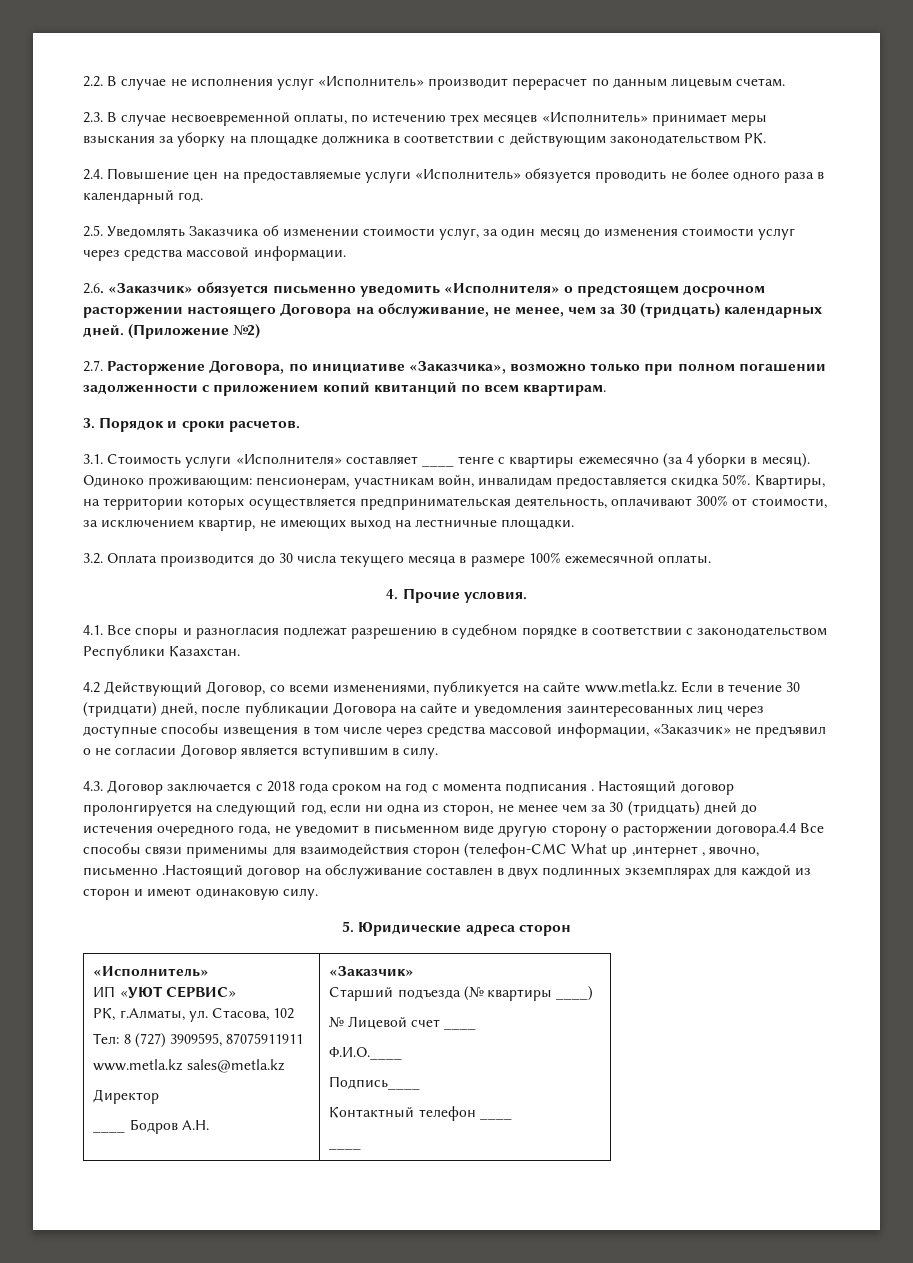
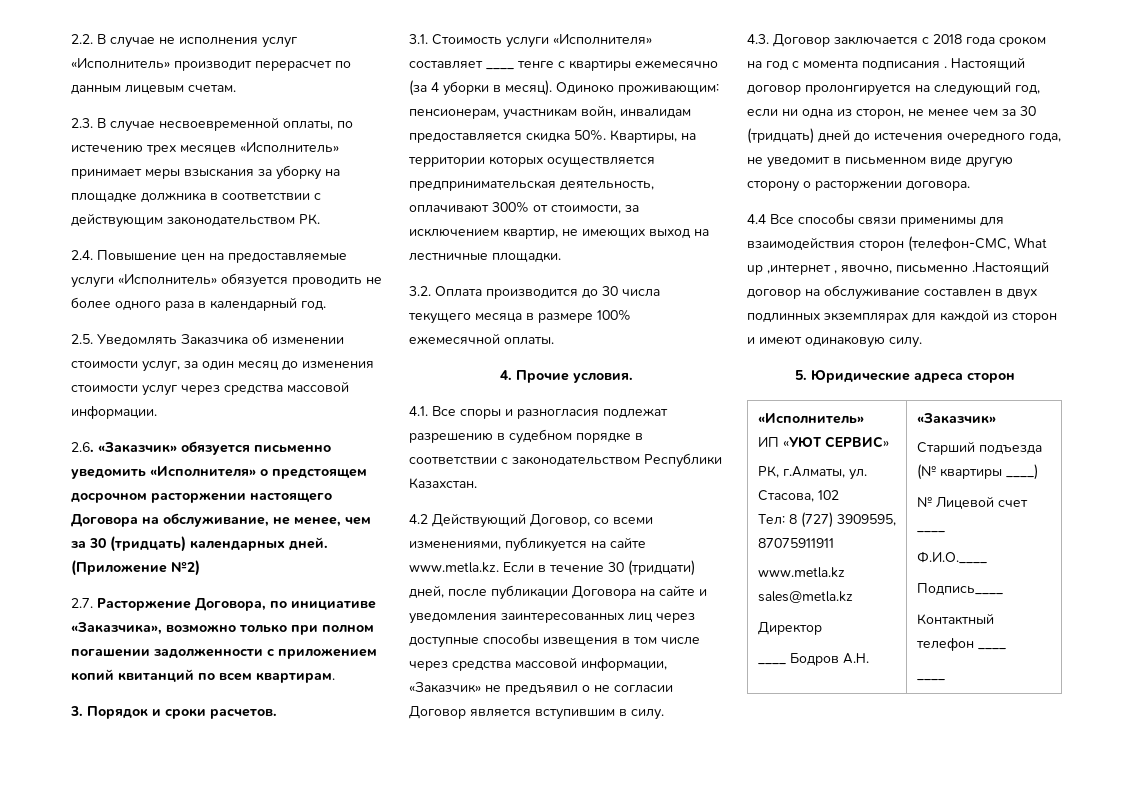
[716,823,797,837] договора.4.4 -> [906,181,970,191] [747,214,766,224] договора. // 4.4
[464,843,568,858] (телефон-СМС -> [908,236,1010,252] (телефон-СМС,

